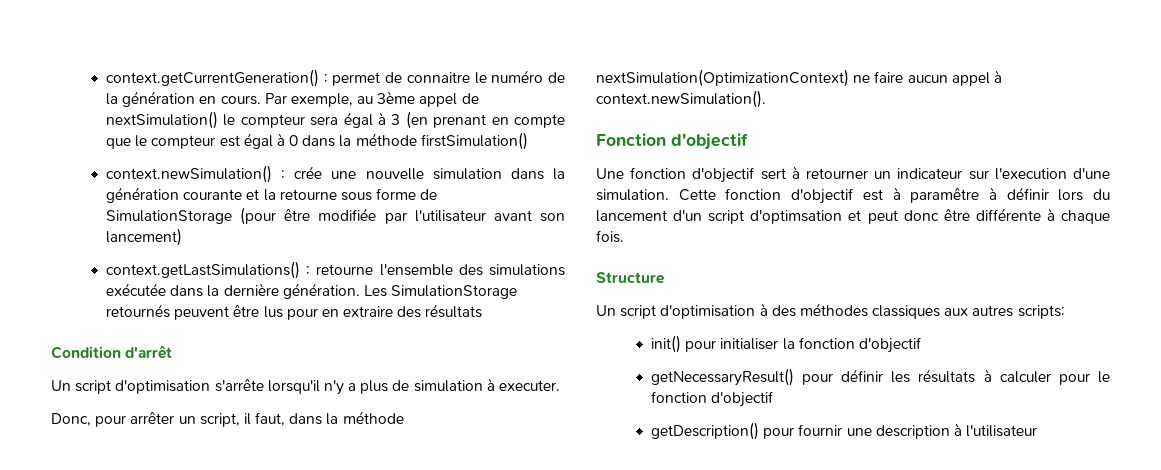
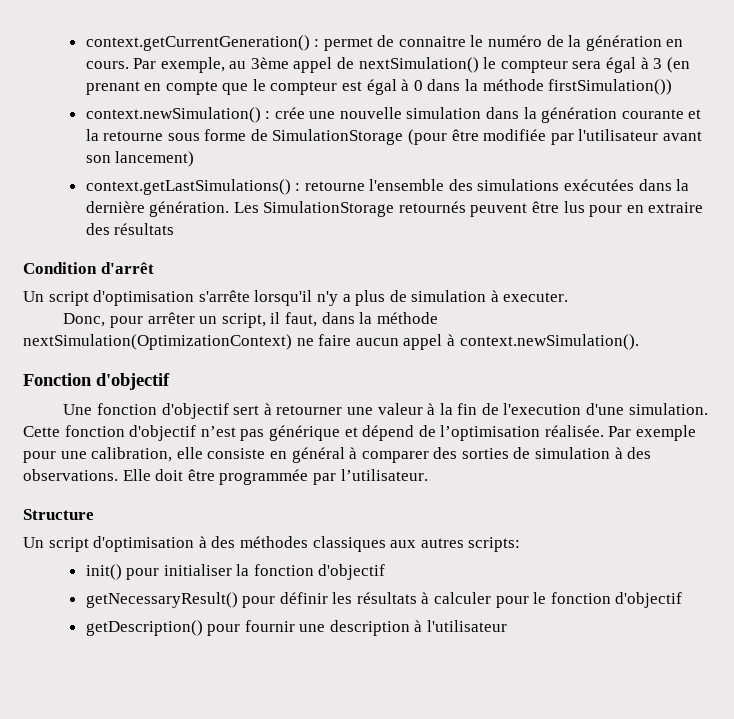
[420,132,528,150] firstSimulation() -> [548,79,673,95] firstSimulation())
[105,283,166,296] exécutée -> [564,179,635,191] exécutées
[874,168,989,180] un indicateur sur -> [346,403,499,415] une valeur à la fin de
[862,187,1110,203] [596,208,1110,224] [596,230,624,243] est à paramêtre à définir lors du lancement d'un script d'optimsation et peut donc être différente à chaque fois. -> [200,425,697,441] [23,447,652,463] [23,469,428,485] n’est pas générique et dépend de l’optimisation réalisée. Par exemple pour une calibration, elle consiste en général à comparer des sorties de simulation à des observations. Elle doit être programmée par l’utilisateur.

